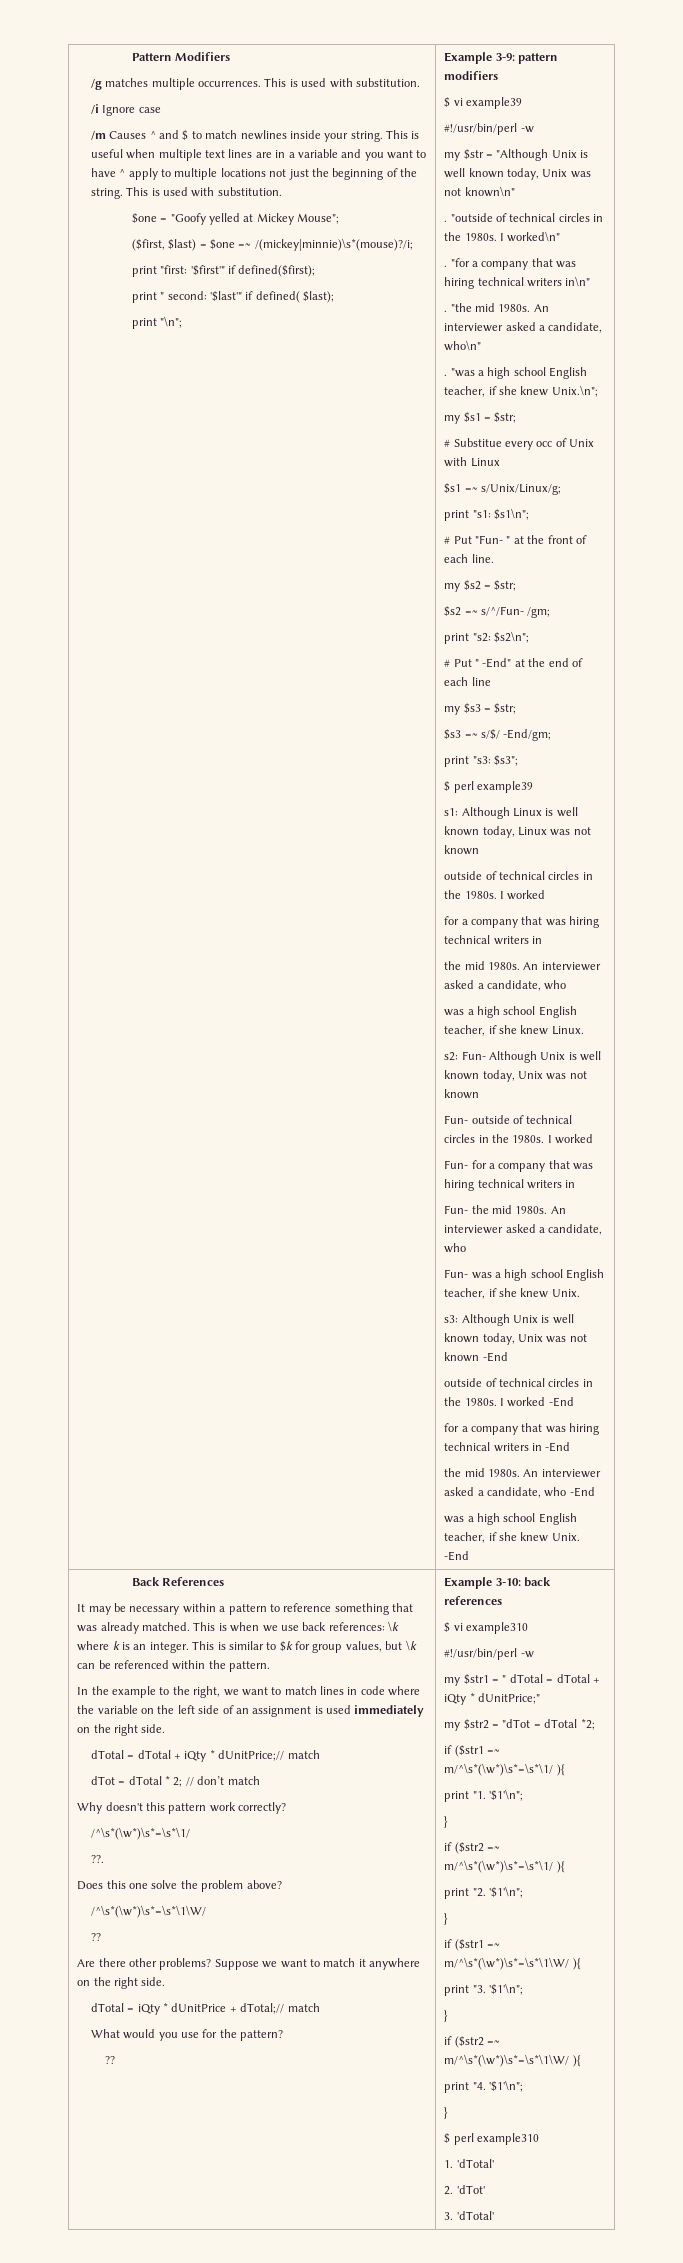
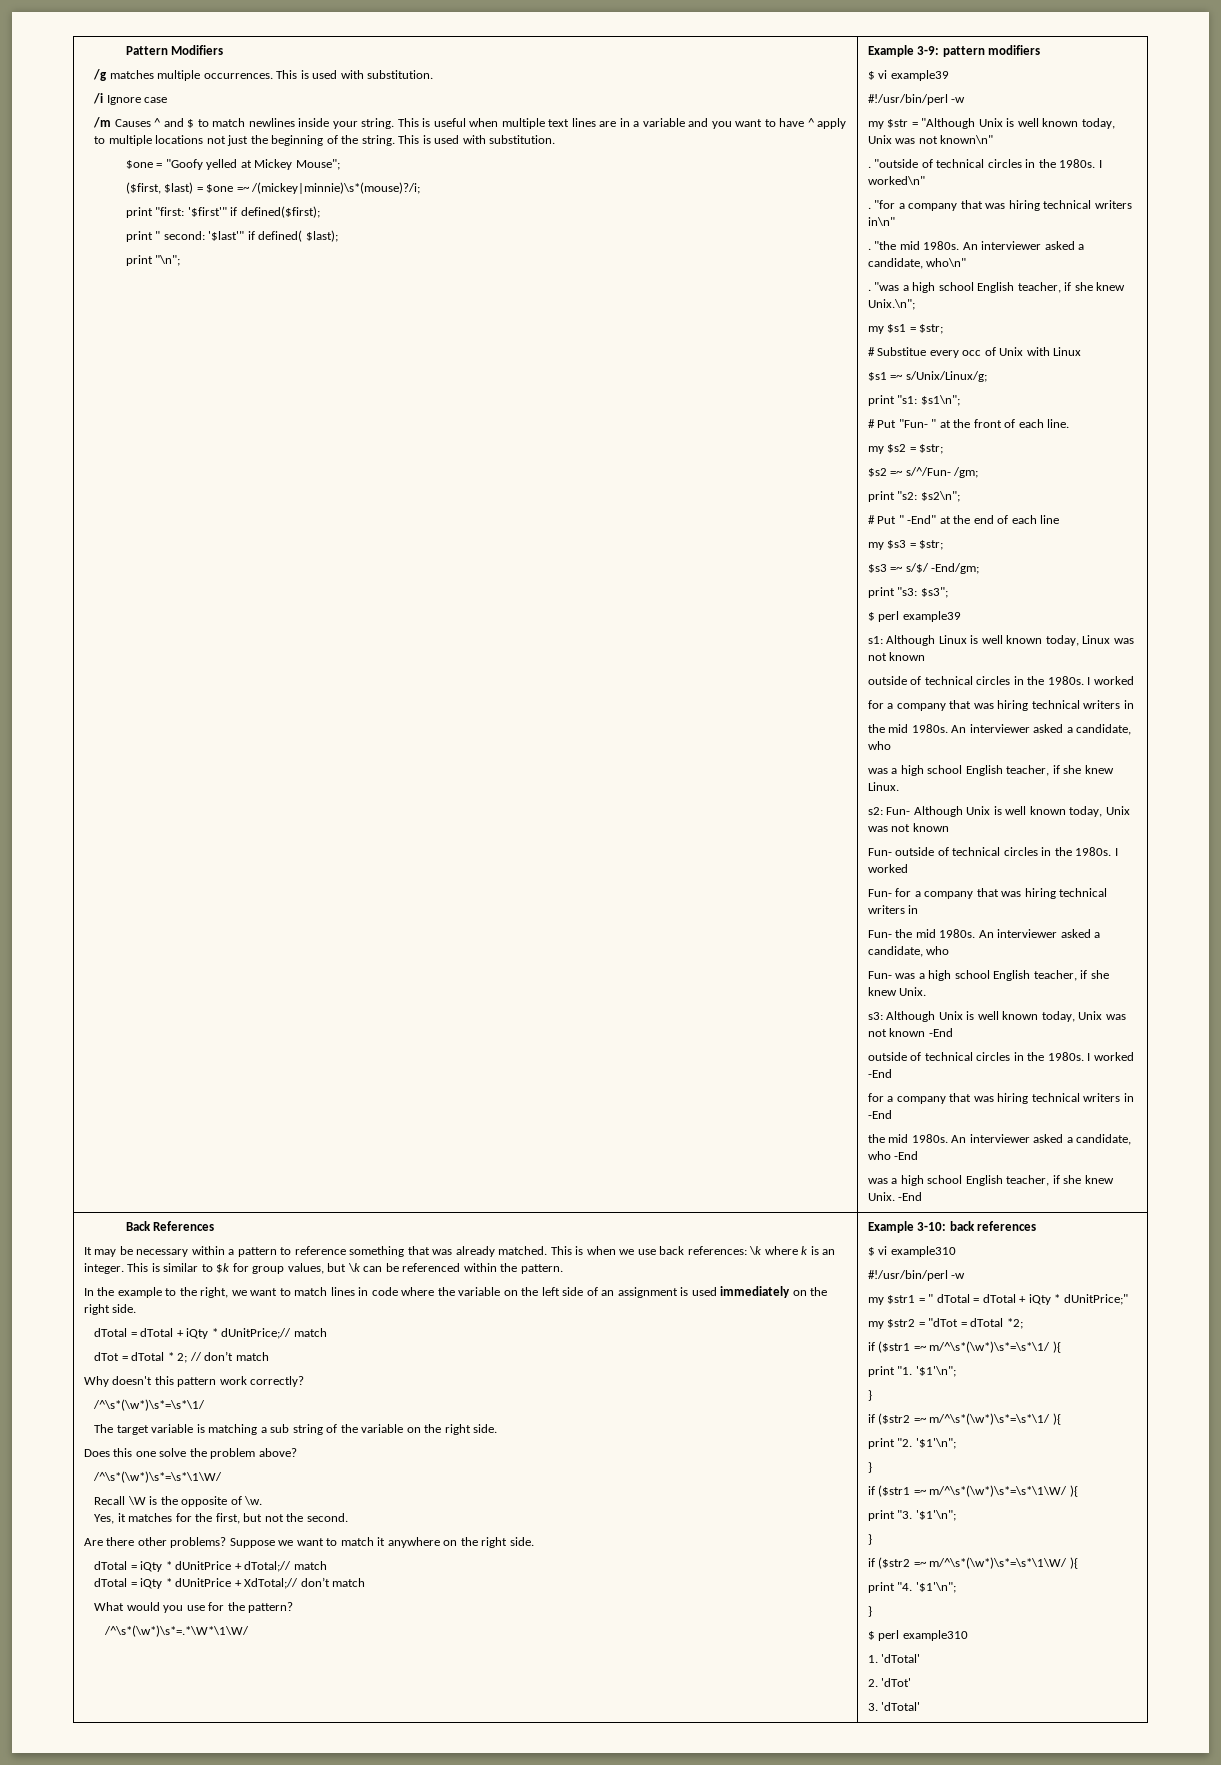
[90,1855,104,1863] ??. -> [94,1424,498,1435] The target variable is matching a sub string of the variable on the right side.
[90,1933,101,1941] ?? -> [94,1496,263,1507] [94,1513,348,1524] Recall \W is the opposite of \w. // Yes, it matches for the first, but not the second.
(320, 2007) none -> [94,1577,366,1589] // dTotal = iQty * dUnitPrice + XdTotal;// don’t match
[104,2056,115,2064] ?? -> [103,1625,249,1637] /^\s*(\w*)\s*=.*\W*\1\W/

